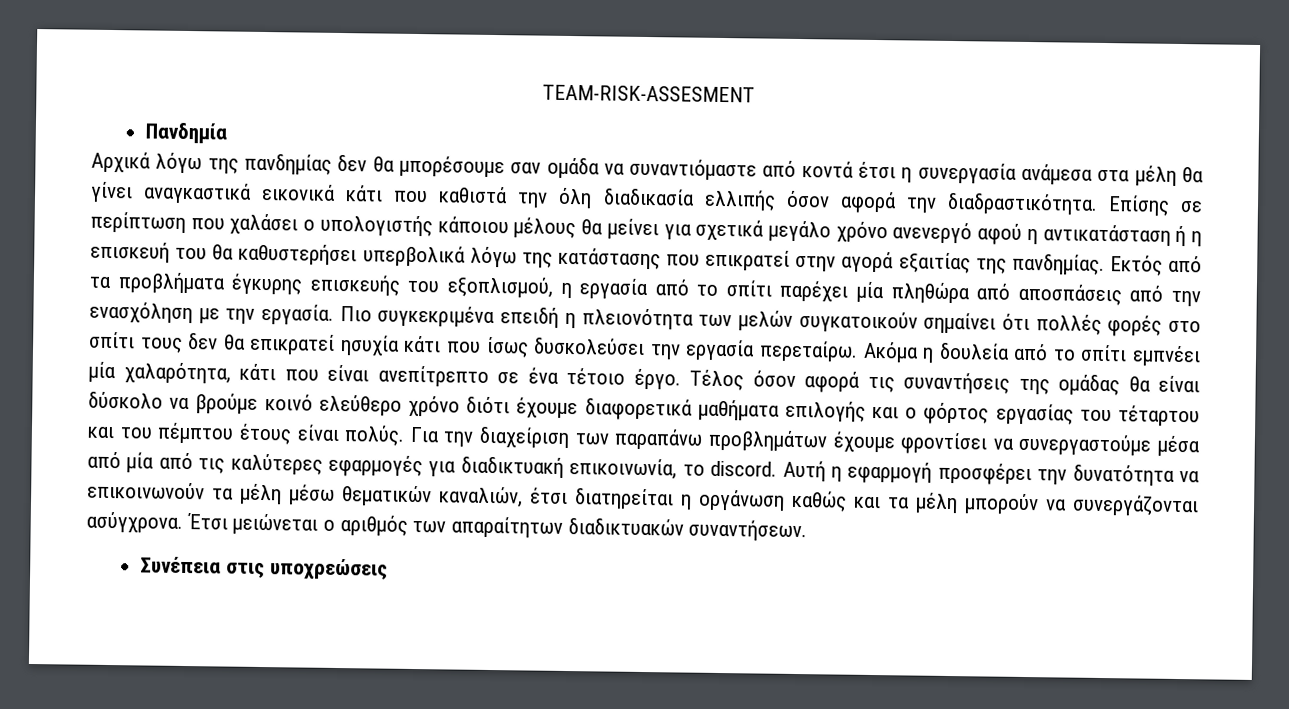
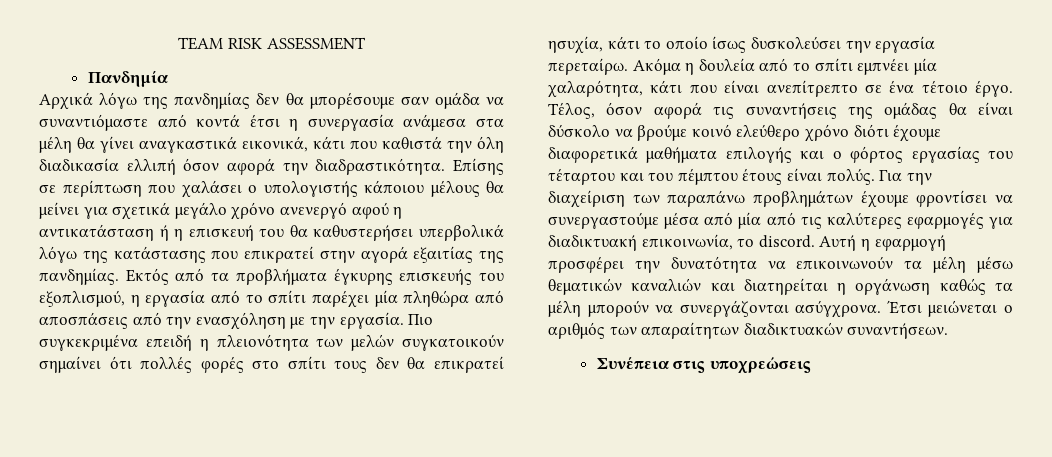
[541,84,755,103] TEAM-RISK-ASSESMENT -> [178,37,366,50] TEAM RISK ASSESSMENT
[261,183,337,201] εικονικά -> [242,136,308,152] εικονικά,
[703,189,776,211] ελλιπής -> [126,159,176,175] ελλιπή
[339,335,482,356] ησυχία κάτι που -> [548,36,708,54] ησυχία, κάτι το οποίο
[689,369,744,391] Τέλος -> [548,102,595,119] Τέλος,
[438,486,568,508] καναλιών, έτσι -> [631,278,735,292] καναλιών και
[854,496,881,509] και -> (986, 286) none

